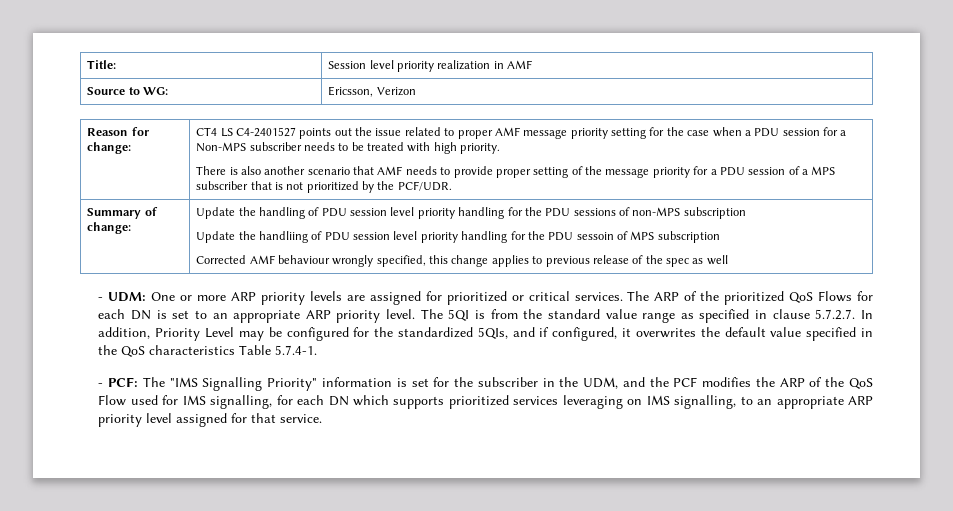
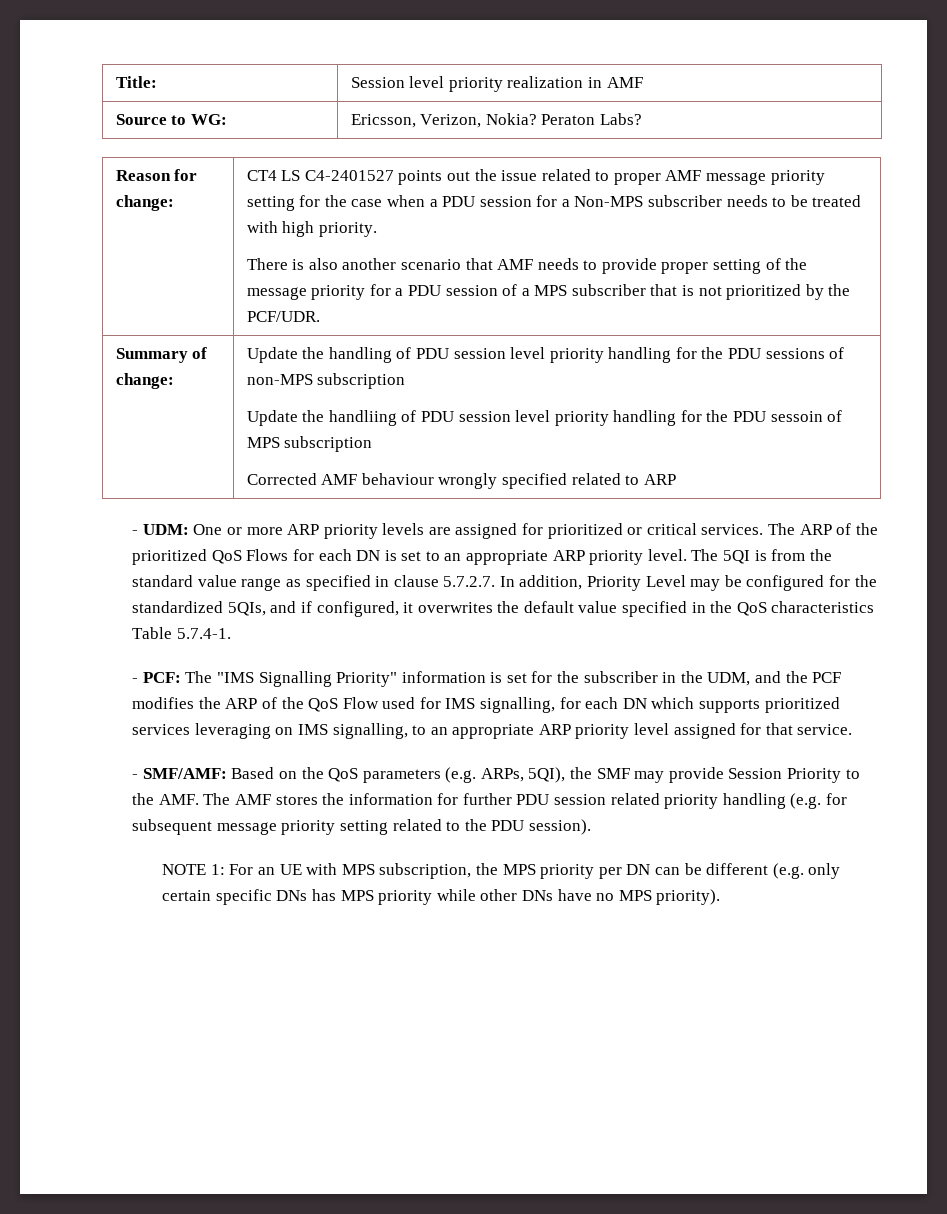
[376,87,416,96] Verizon -> [420,113,642,128] Verizon, Nokia? Peraton Labs?
[376,255,728,267] specified, this change applies to previous release of the spec as well -> [501,473,676,489] specified related to ARP
(323, 418) none -> [132,767,860,783] [132,793,847,809] [132,819,591,835] [162,863,841,879] [162,889,721,905] // - SMF/AMF: Based on the QoS parameters (e.g. ARPs, 5QI), the SMF may provide Session Priority to the AMF. The AMF stores the information for further PDU session related priority handling (e.g. for subsequent message priority setting related to the PDU session). // NOTE 1: For an UE with MPS subscription, the MPS priority per DN can be different (e.g. only certain specific DNs has MPS priority while other DNs have no MPS priority).

